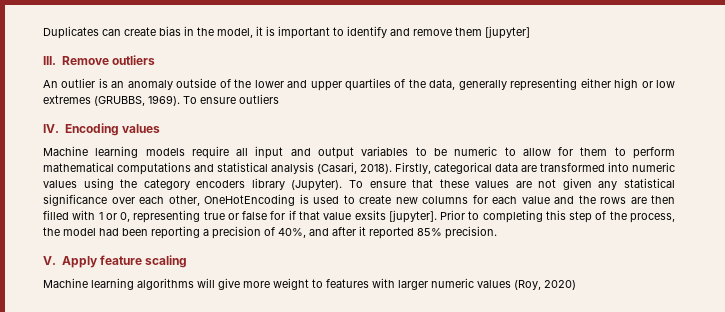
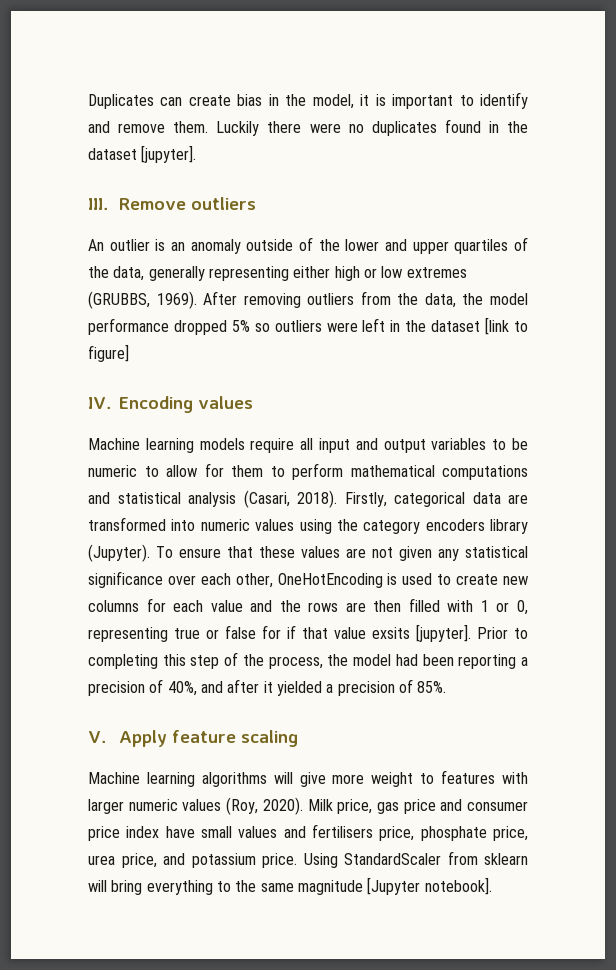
[455,26,530,39] them [jupyter] -> [173,119,528,136] [88,145,197,163] them. Luckily there were no duplicates found in the dataset [jupyter].
[183,94,279,104] To ensure outliers -> [203,291,528,308] [88,317,529,335] [88,344,129,362] After removing outliers from the data, the model performance dropped 5% so outliers were left in the dataset [link to figure]
[369,226,497,239] reported 85% precision. -> [276,679,447,696] yielded a precision of 85%.
[544,280,576,290] 2020) -> [262,797,528,815] [88,824,528,841] [88,851,528,868] [88,877,492,895] 2020). Milk price, gas price and consumer price index have small values and fertilisers price, phosphate price, urea price, and potassium price. Using StandardScaler from sklearn will bring everything to the same magnitude [Jupyter notebook].

